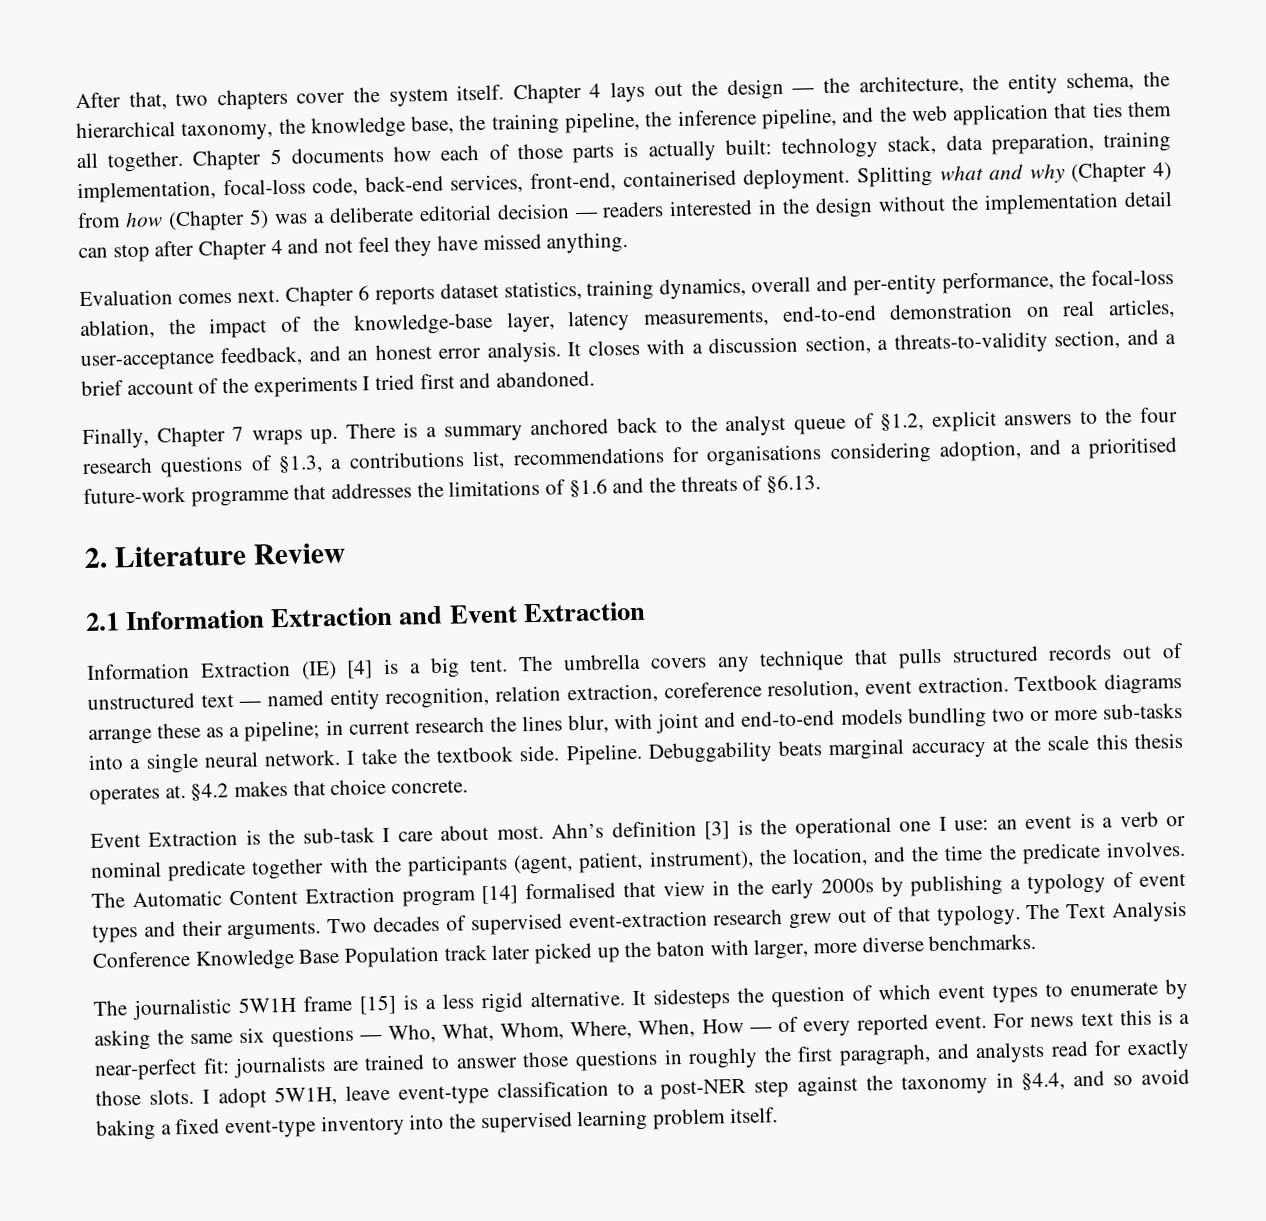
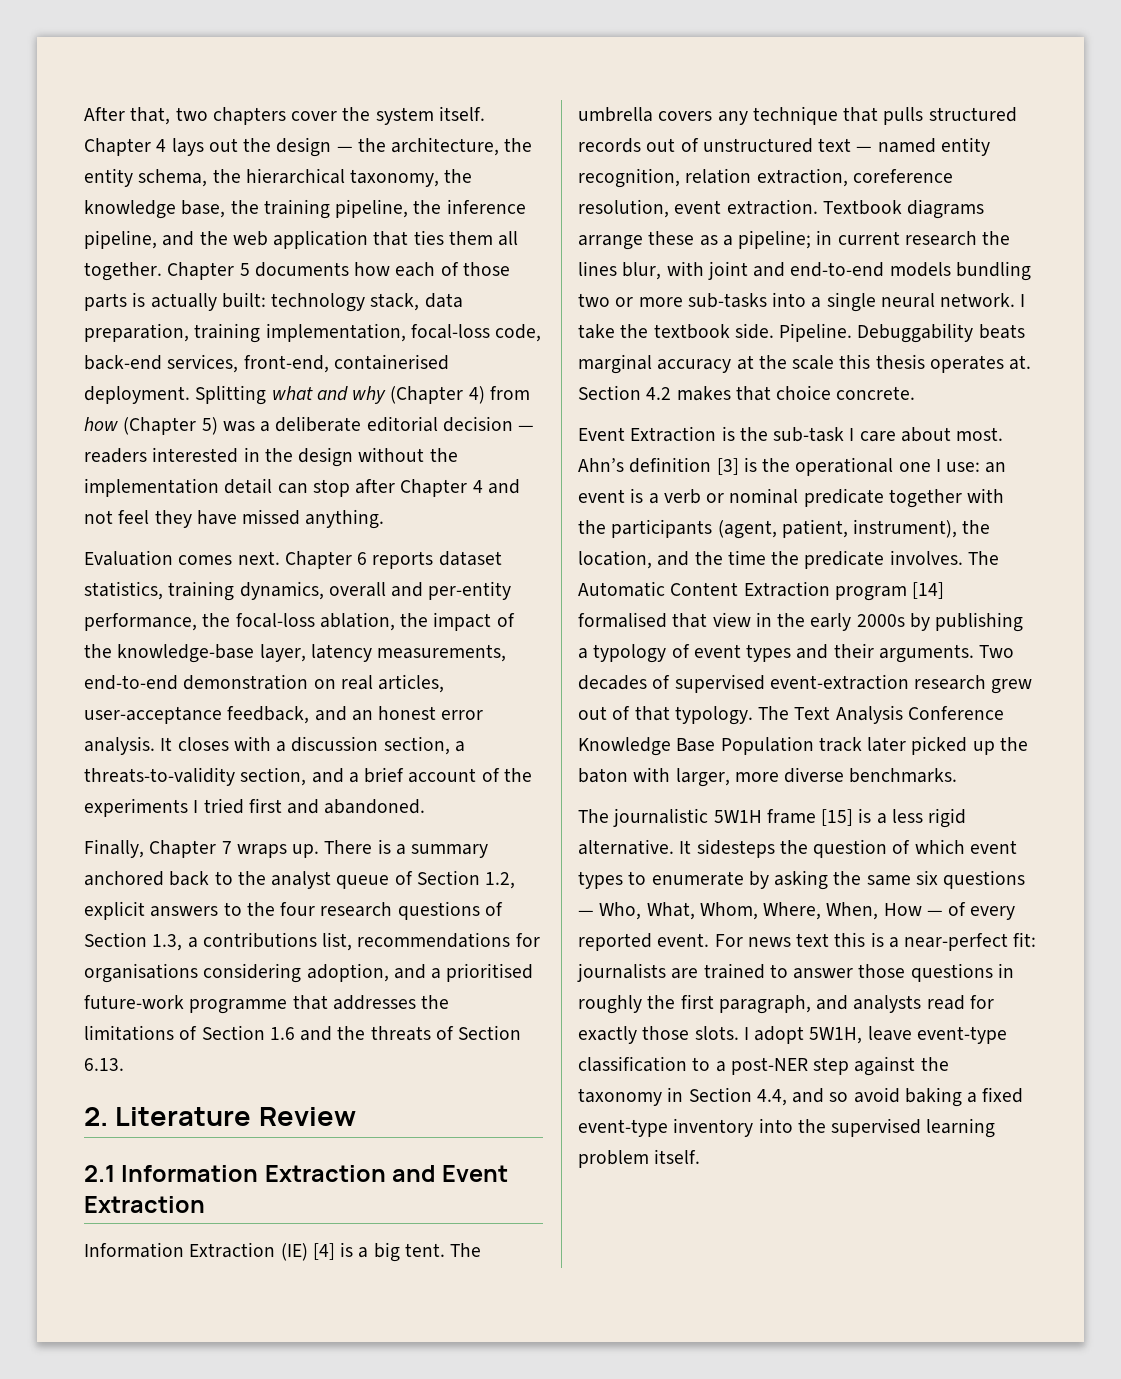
[880,413,925,431] §1.2, -> [416,870,516,889] Section 1.2,
[278,455,324,474] §1.3, -> [84,932,183,951] Section 1.3,
[568,478,608,498] §1.6 -> [201,1025,295,1040] Section 1.6
[766,474,822,494] §6.13. -> [458,1025,522,1040] [84,1058,124,1071] Section 6.13.
[190,783,230,801] §4.2 -> [578,385,672,400] Section 4.2
[1021,1072,1066,1091] §4.4, -> [688,1087,787,1106] Section 4.4,

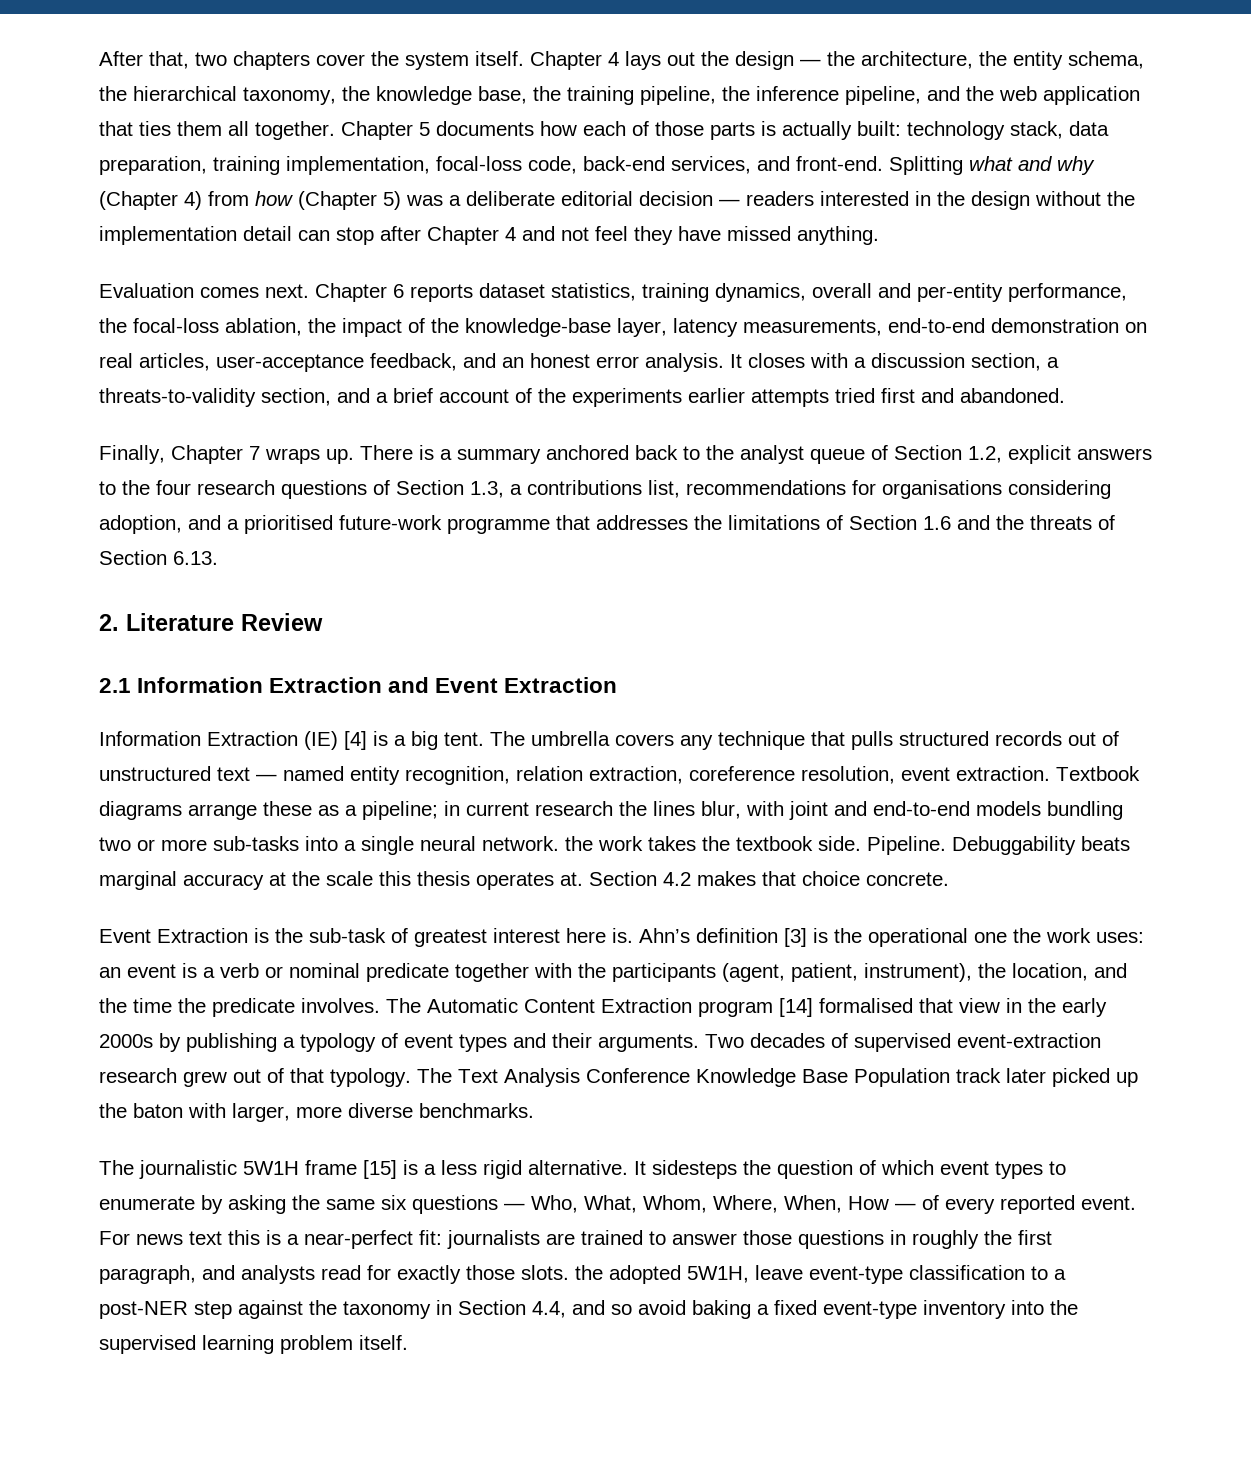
[243,354,449,373] [84,386,190,404] front-end, containerised deployment. -> [757,156,883,171] and front-end.
[193,800,199,813] I -> [688,388,829,407] earlier attempts
[1020,294,1026,307] [578,324,615,339] I take -> [565,836,696,851] the work takes
[849,427,1004,442] I care about most. -> [391,928,633,947] of greatest interest here is.
[935,459,981,472] I use: -> [1013,928,1144,943] the work uses:
[743,1026,805,1044] I adopt -> [575,1265,681,1284] the adopted

